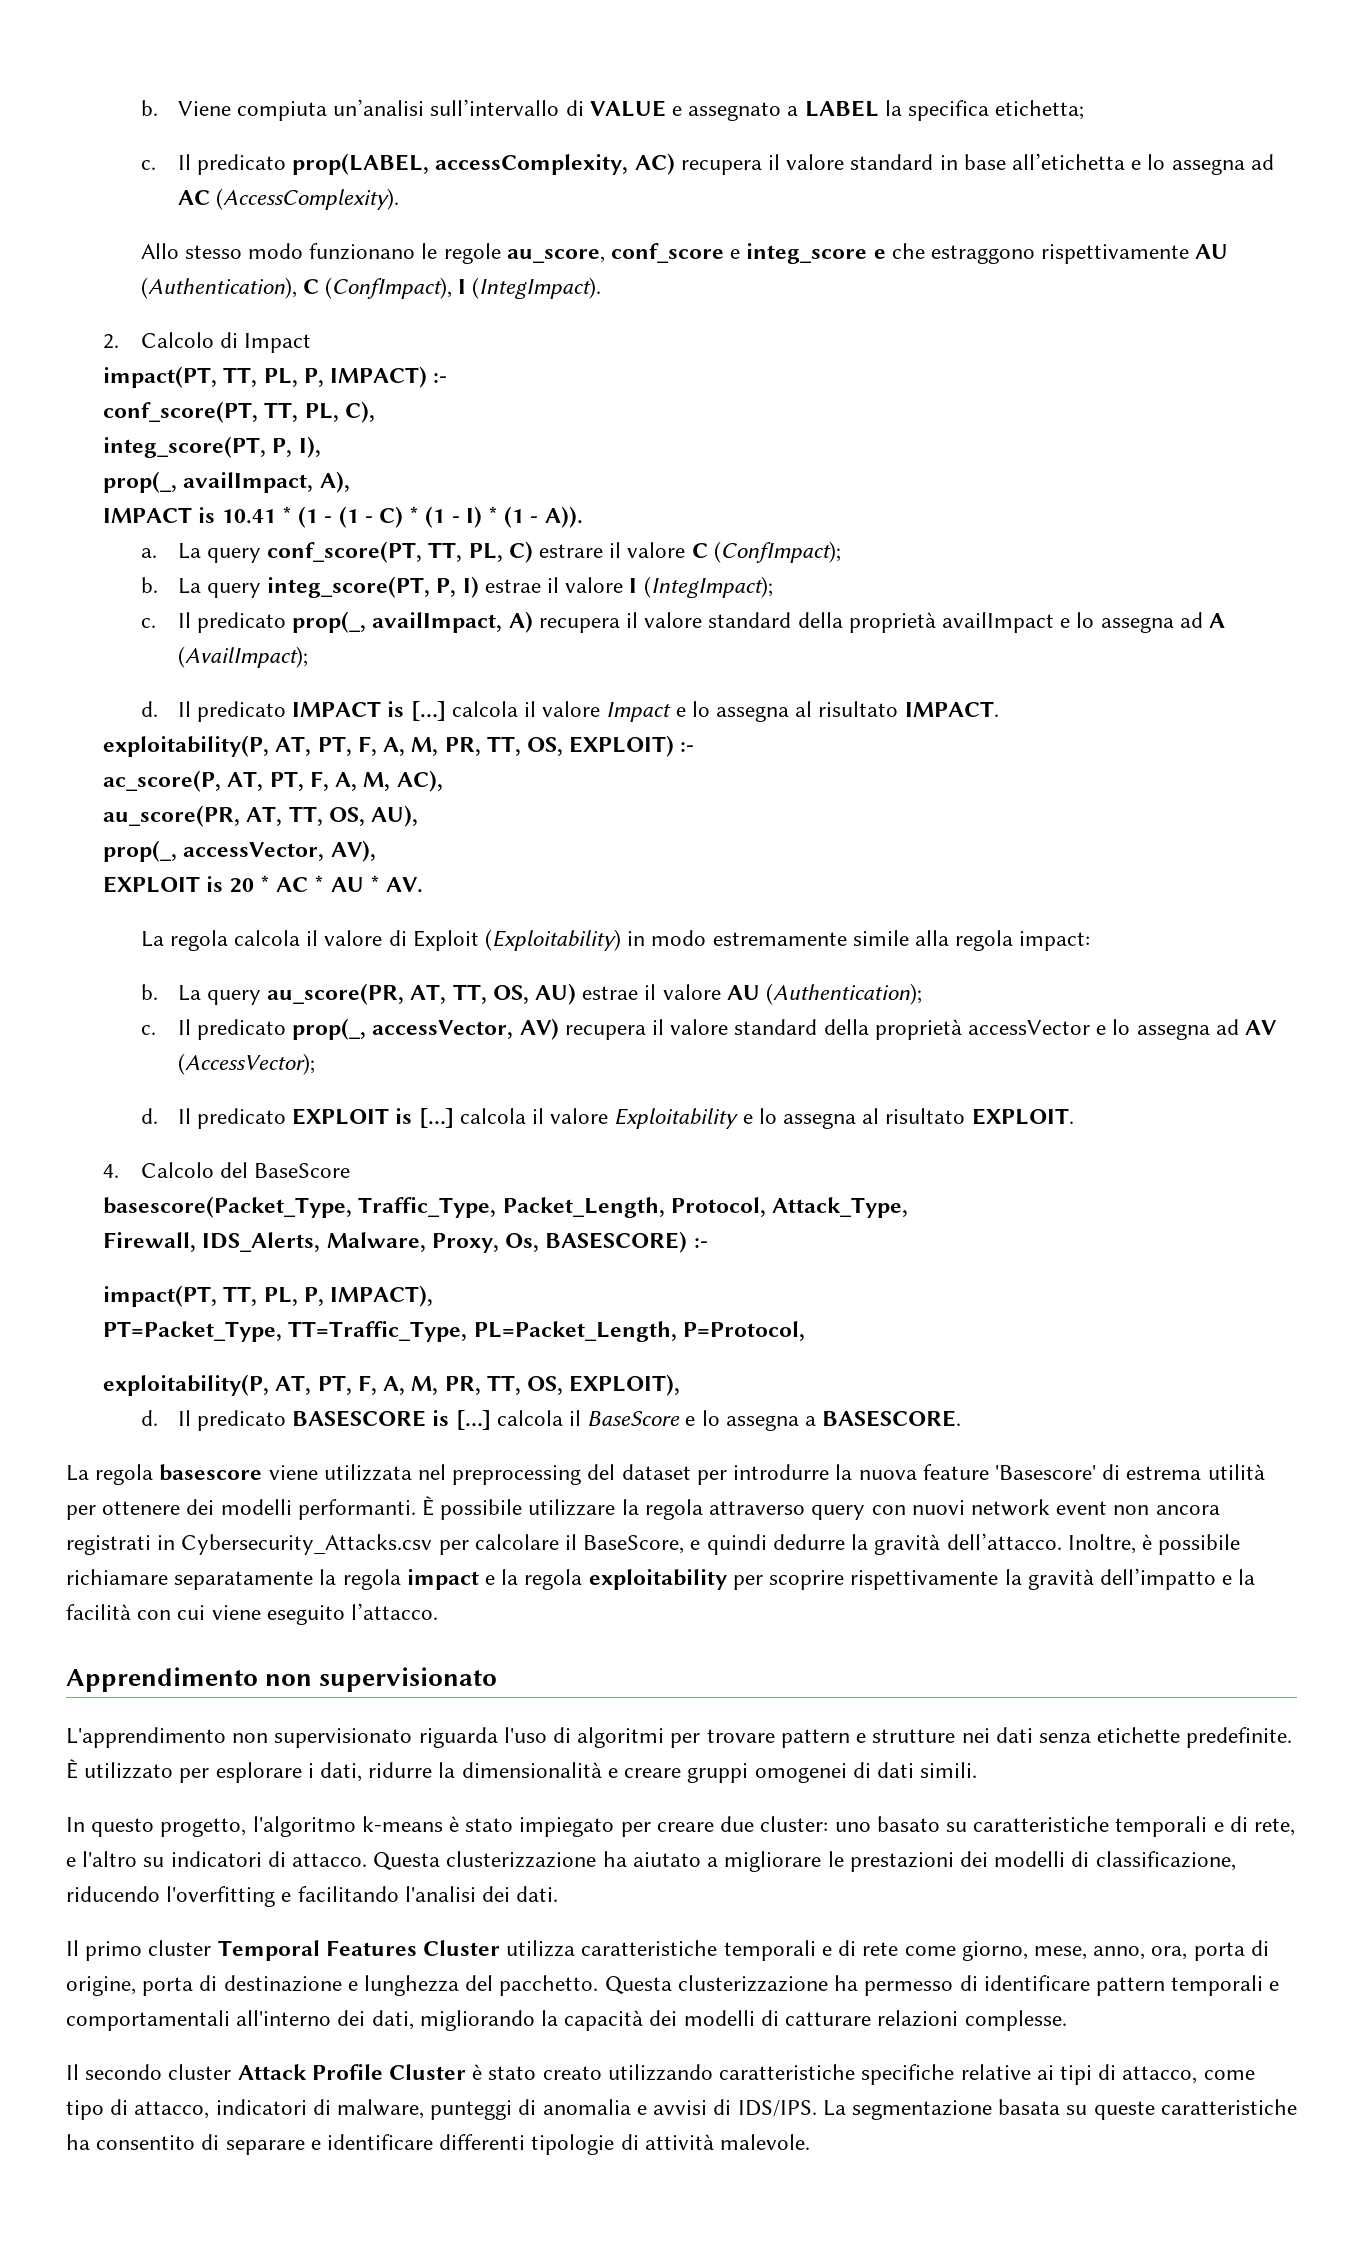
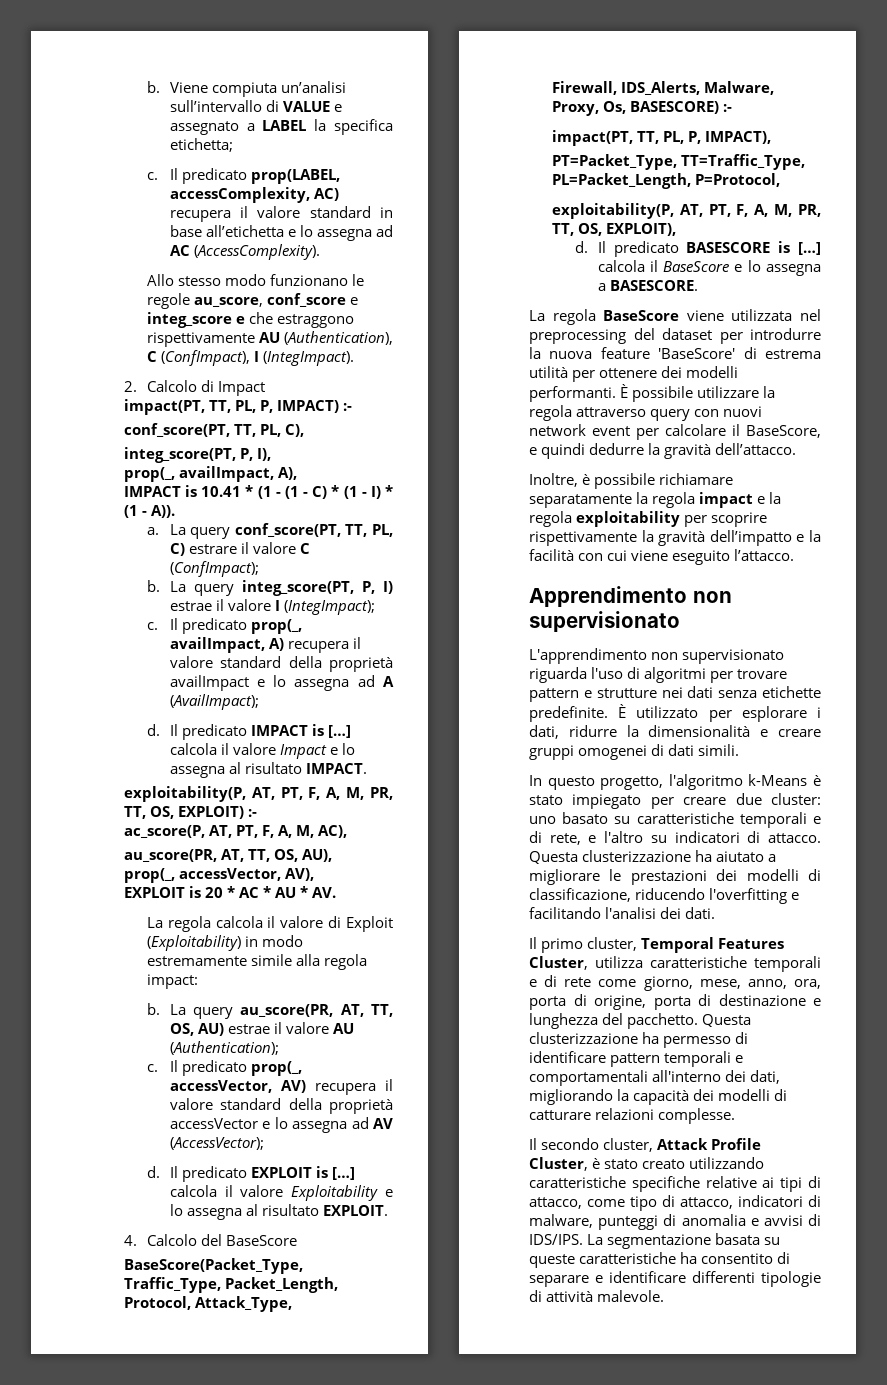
[103,1196,353,1218] basescore(Packet_Type, -> [123,1258,303,1274] BaseScore(Packet_Type,
[159,1464,263,1481] basescore -> [603,310,680,321] BaseScore
[994,1465,1096,1480] 'Basescore' -> [658,348,736,359] 'BaseScore'
[1113,1505,1220,1515] [66,1534,433,1555] non ancora registrati in Cybersecurity_Attacks.csv -> (630, 431) none
(1062, 1541) none -> (797, 449) //
[361,1816,443,1832] k-means -> [748,774,808,786] k-Means
[148,1940,212,1956] cluster -> [587,937,638,951] cluster,
[423,1940,501,1956] Cluster -> [529,956,588,970] Cluster,
[168,2064,232,2080] cluster -> [603,1138,654,1152] cluster,
[389,2064,467,2080] Cluster -> [529,1157,588,1171] Cluster,

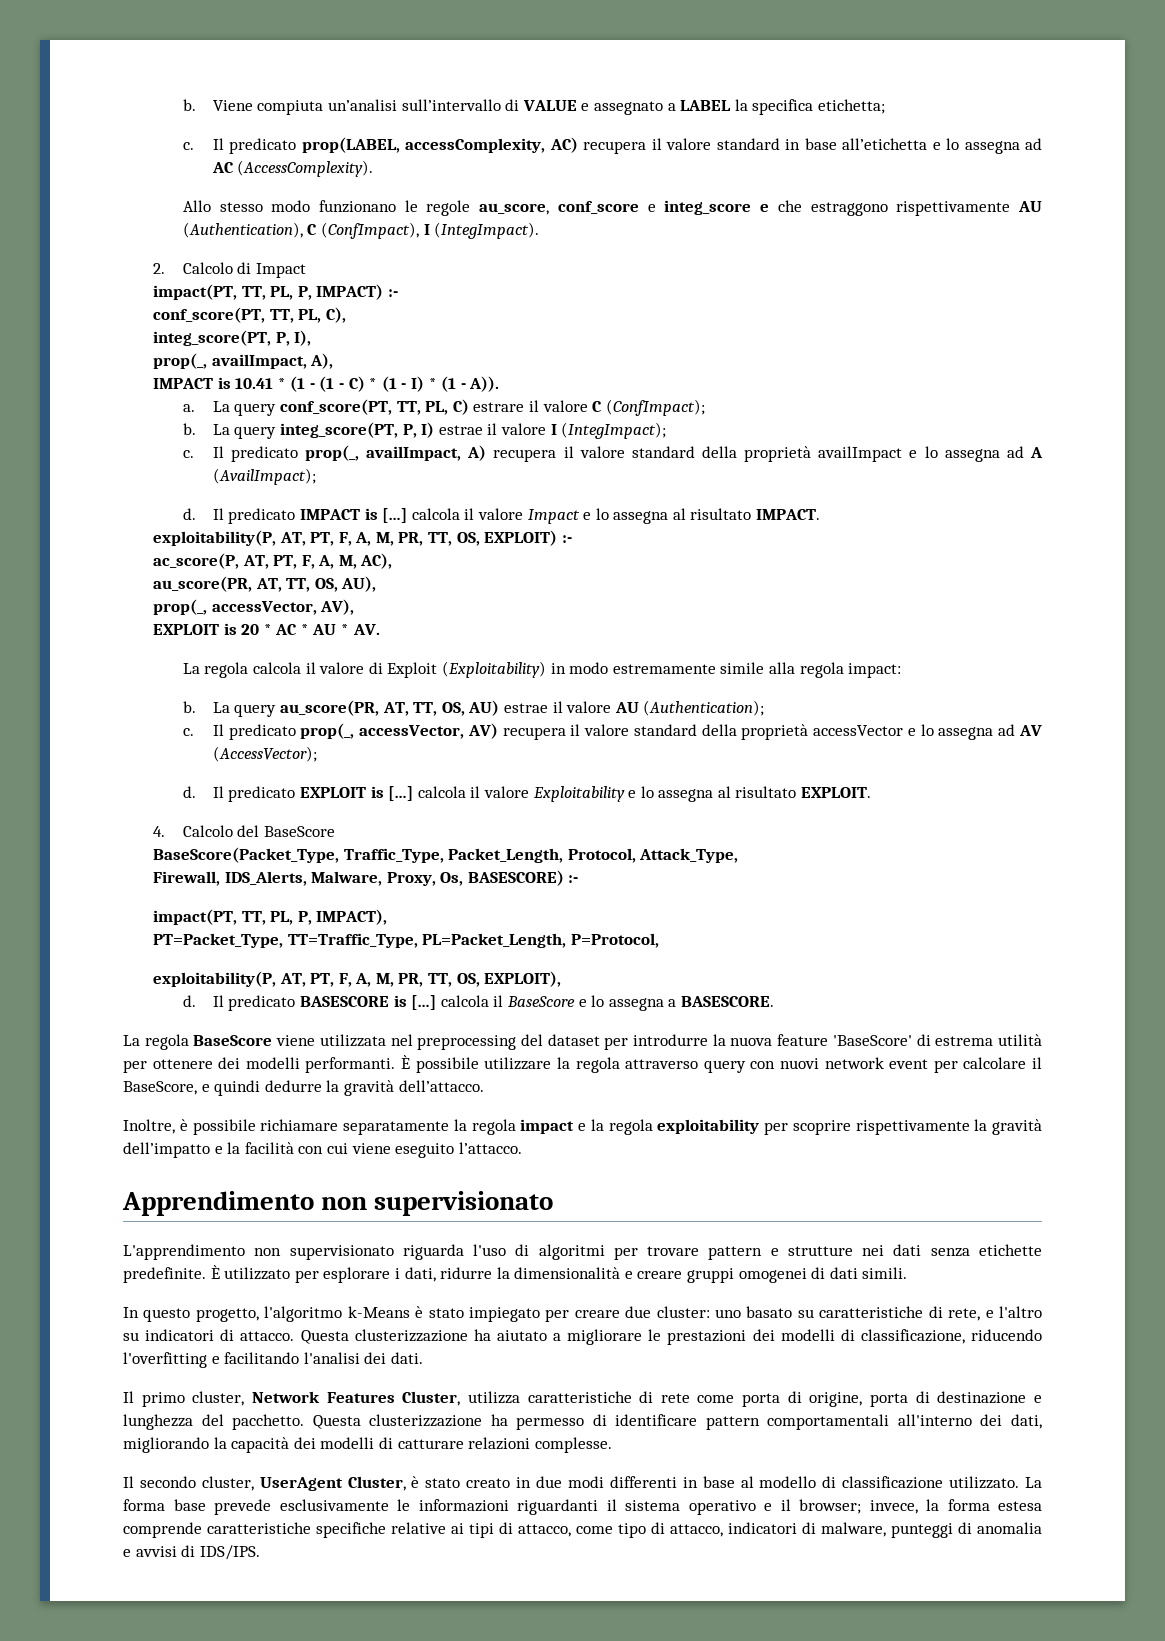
[739,812,821,828] temporali e -> (924, 1312) none
[641,937,715,953] Temporal -> [251,1391,320,1403] Network
[754,956,821,972] [529,979,537,987] temporali e -> (632, 1397) none
[643,976,821,991] giorno, mese, anno, ora, -> (735, 1399) none
[664,1051,744,1067] temporali e -> (760, 1423) none
[657,1138,762,1150] Attack Profile -> [259,1477,343,1491] UserAgent
[689,1157,765,1169] utilizzando -> [516,1476,1043,1489] [123,1499,1042,1515] [123,1522,202,1538] in due modi differenti in base al modello di classificazione utilizzato. La forma base prevede esclusivamente le informazioni riguardanti il sistema operativo e il browser; invece, la forma estesa comprende
[587,1233,781,1249] [529,1252,791,1268] [529,1271,821,1287] [529,1290,665,1302] La segmentazione basata su queste caratteristiche ha consentito di separare e identificare differenti tipologie di attività malevole. -> (260, 1552) none

